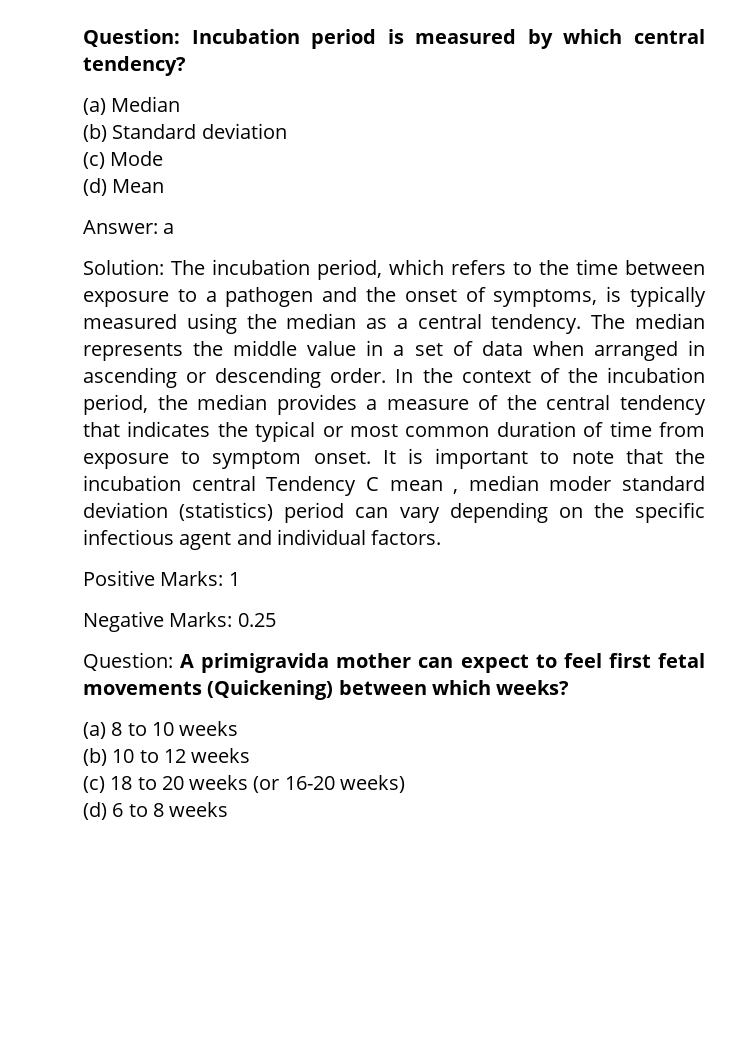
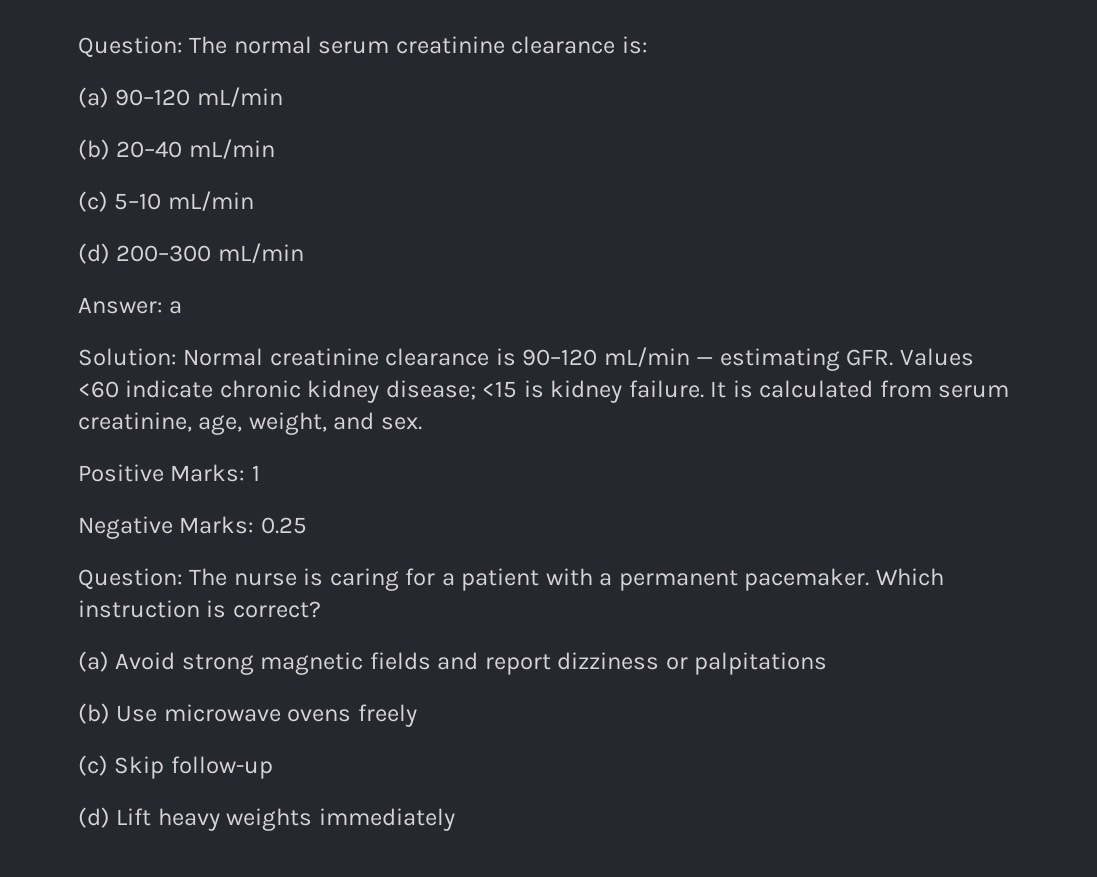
[83,29,705,49] [83,56,186,76] [83,96,181,115] [83,123,287,142] [83,151,164,169] [83,178,165,196] Question: Incubation period is measured by which central tendency? // (a) Median // (b) Standard deviation // (c) Mode // (d) Mean -> [78,36,648,58] [78,87,283,108] [78,139,275,160] [78,191,254,212] [78,243,304,264] Question: The normal serum creatinine clearance is: // (a) 90–120 mL/min // (b) 20–40 mL/min // (c) 5–10 mL/min // (d) 200–300 mL/min
[171,259,705,280] [83,286,706,307] [83,313,706,334] [83,340,706,361] [83,367,705,388] [83,394,706,415] [83,421,705,442] [83,448,705,469] [83,475,705,496] [83,502,705,523] [83,529,442,550] The incubation period, which refers to the time between exposure to a pathogen and the onset of symptoms, is typically measured using the median as a central tendency. The median represents the middle value in a set of data when arranged in ascending or descending order. In the context of the incubation period, the median provides a measure of the central tendency that indicates the typical or most common duration of time from exposure to symptom onset. It is important to note that the incubation central Tendency C mean , median moder standard deviation (statistics) period can vary depending on the specific infectious agent and individual factors. -> [183,347,974,371] [78,380,1010,403] [78,412,422,435] Normal creatinine clearance is 90–120 mL/min — estimating GFR. Values <60 indicate chronic kidney disease; <15 is kidney failure. It is calculated from serum creatinine, age, weight, and sex.
[180,653,705,673] [83,680,570,700] [83,721,239,739] [83,748,251,766] [83,775,405,793] [83,802,229,820] A primigravida mother can expect to feel first fetal movements (Quickening) between which weeks? // (a) 8 to 10 weeks // (b) 10 to 12 weeks // (c) 18 to 20 weeks (or 16-20 weeks) // (d) 6 to 8 weeks -> [189,568,944,591] [78,600,321,618] [78,651,828,675] [78,703,417,727] [78,755,273,779] [78,807,455,831] The nurse is caring for a patient with a permanent pacemaker. Which instruction is correct? // (a) Avoid strong magnetic fields and report dizziness or palpitations // (b) Use microwave ovens freely // (c) Skip follow-up // (d) Lift heavy weights immediately

